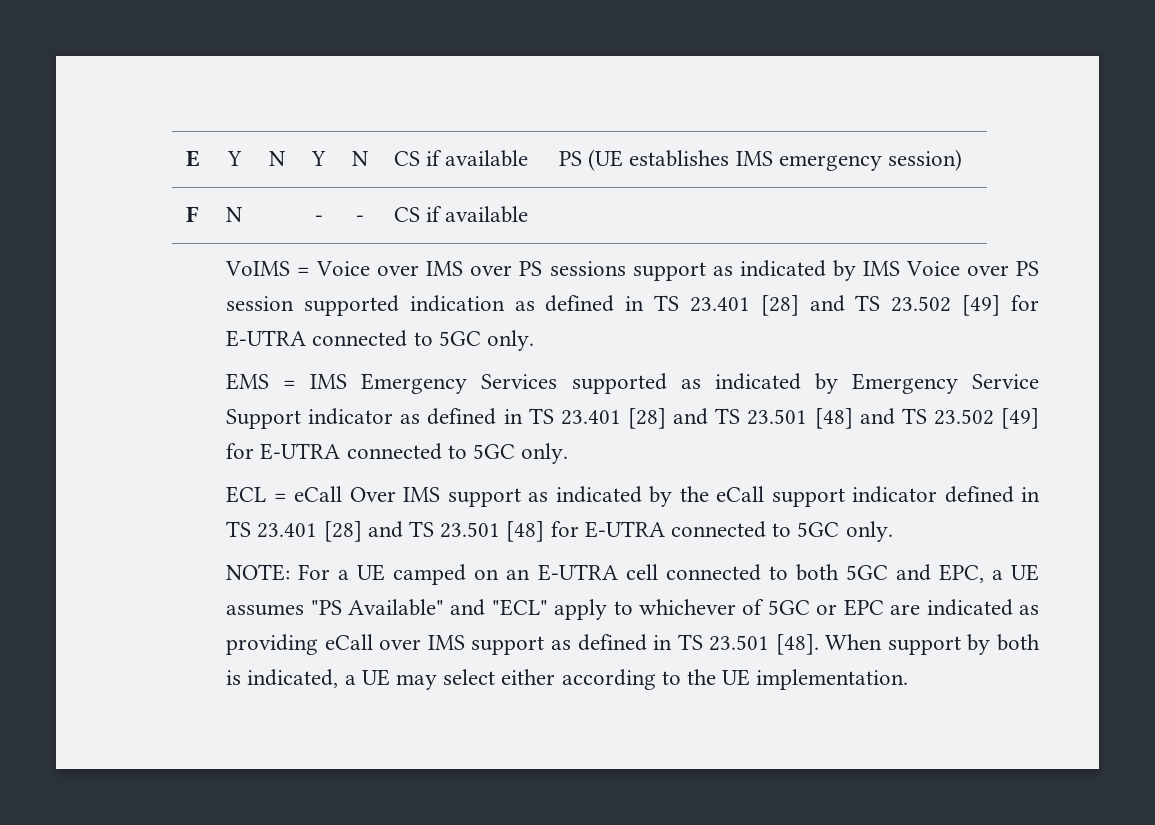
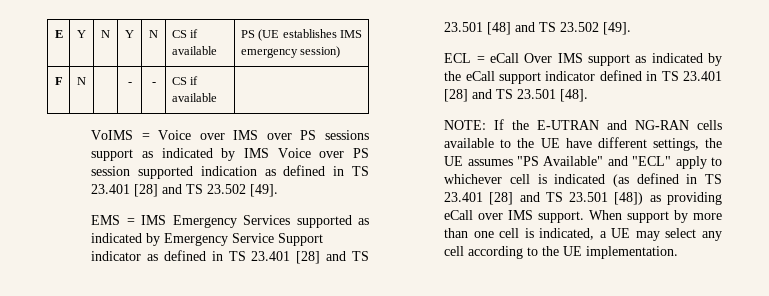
[962,295,1039,316] [226,330,534,351] [49] for E-UTRA connected to 5GC only. -> [250,184,279,197] [49].
[1001,408,1039,429] [226,443,569,464] [49] for E-UTRA connected to 5GC only. -> [603,22,632,35] [49].
[506,521,893,542] [226,564,1003,585] [48] for E-UTRA connected to 5GC only. // NOTE: For a UE camped on an E-UTRA cell connected to both 5GC and EPC, a -> [560,89,589,102] [444,119,722,130] [444,137,722,151] [48]. // NOTE: If the E-UTRAN and NG-RAN cells available to the UE have different settings, the
[742,599,1013,616] of 5GC or EPC are indicated -> [509,173,722,187] [444,192,644,205] cell is indicated (as defined in TS 23.401 [28] and TS 23.501 [48])
[471,634,1040,655] support as defined in TS 23.501 [48]. When support by both -> [538,210,722,223] [444,228,520,238] support. When support by more than one cell
[501,669,556,685] either -> [702,231,723,241] [444,246,465,256] any cell

